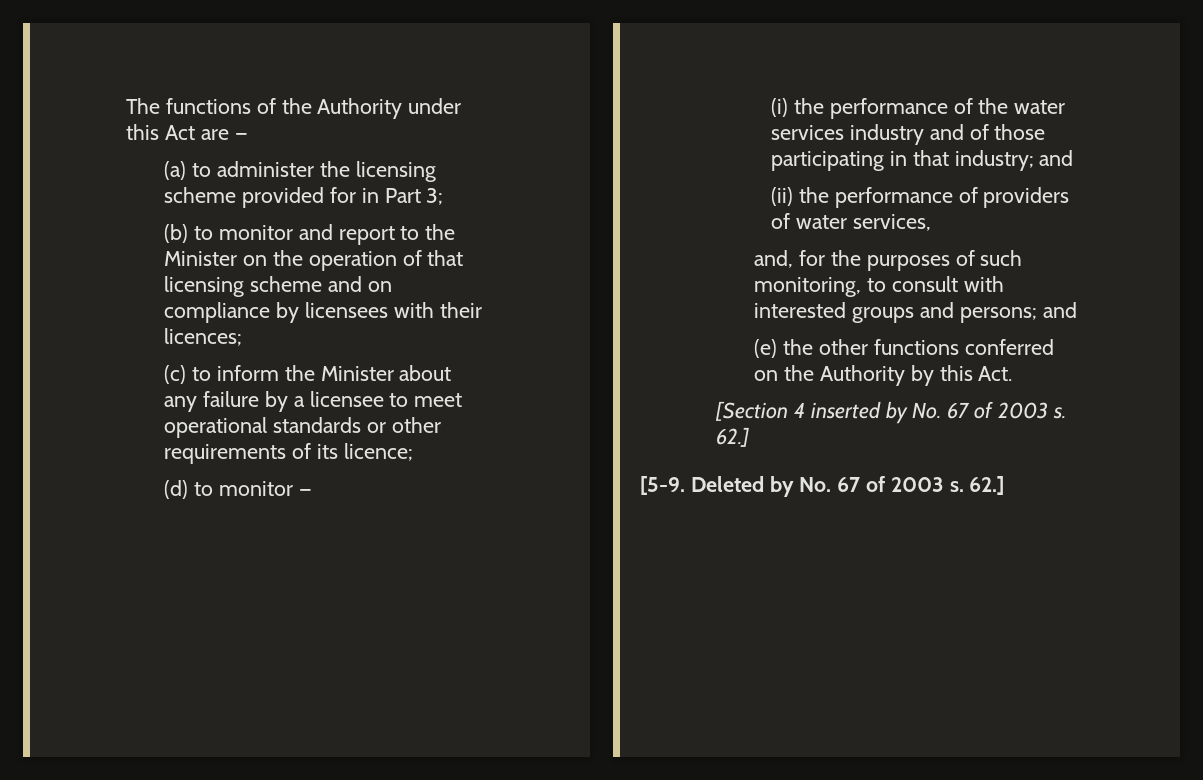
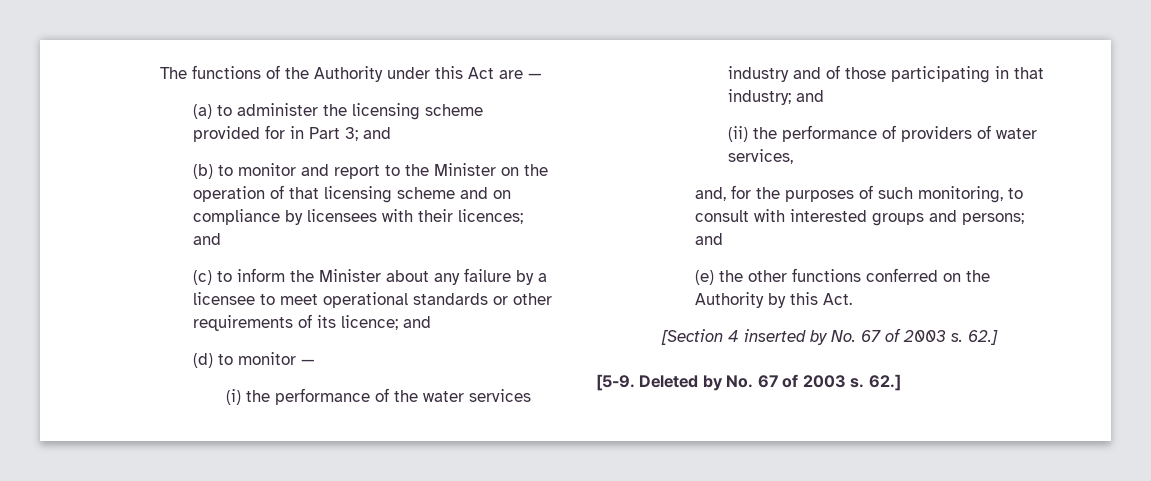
(444, 196) none -> [363,127,392,139] and
(243, 337) none -> [193,233,222,245] and
(413, 452) none -> [403,316,432,328] and

